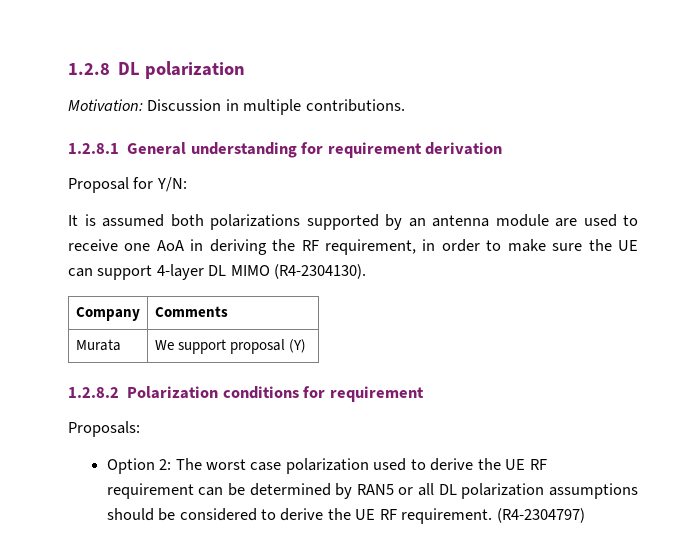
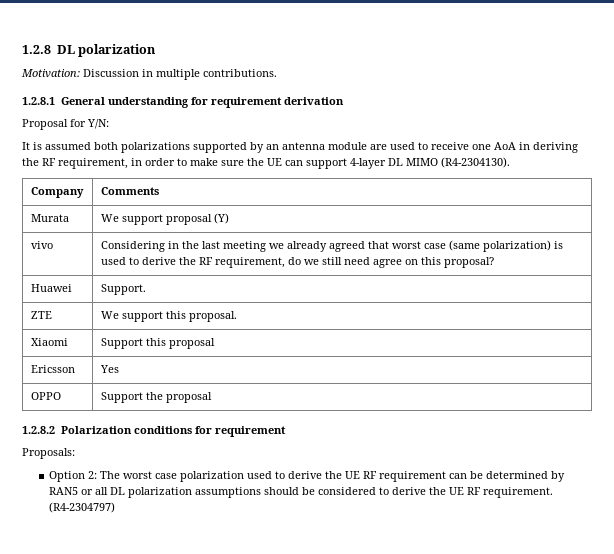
(306, 346) none -> [30,241,53,249] [100,240,563,252] [100,257,494,268] [30,284,72,292] [100,284,146,295] [30,311,52,319] [100,311,237,322] [30,338,68,346] [100,338,215,349] [30,365,75,373] [99,365,119,373] [30,392,61,400] [100,392,212,403] // vivo | Considering in the last meeting we already agreed that worst case (same polarization) is used to derive the RF requirement, do we still need agree on this proposal? // Huawei | Support. // ZTE | We support this proposal. // Xiaomi | Support this proposal // Ericsson | Yes // OPPO | Support the proposal

